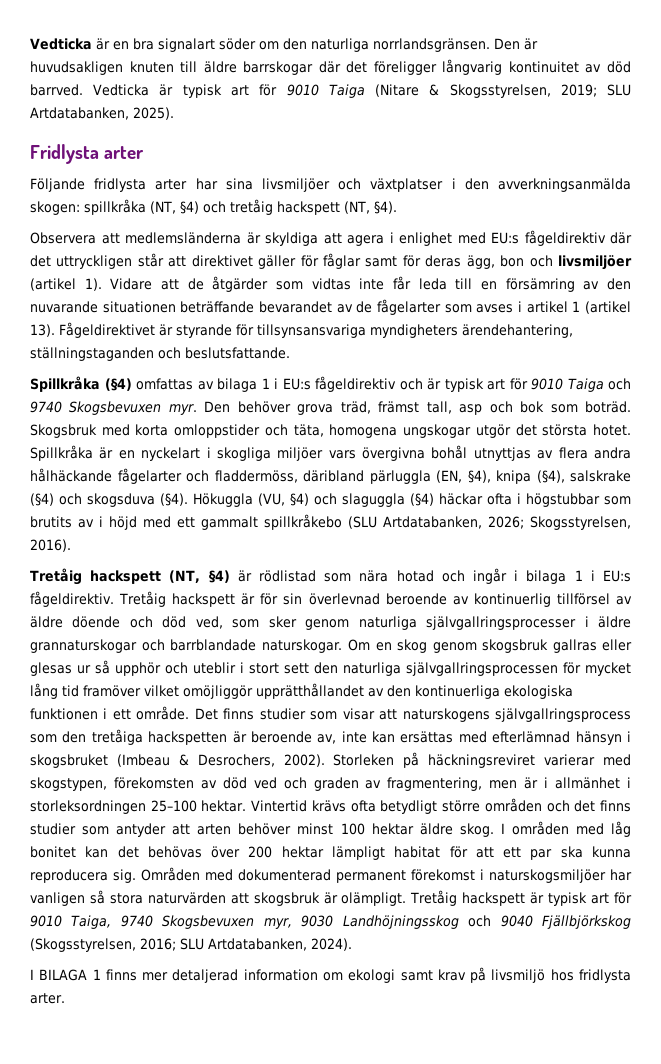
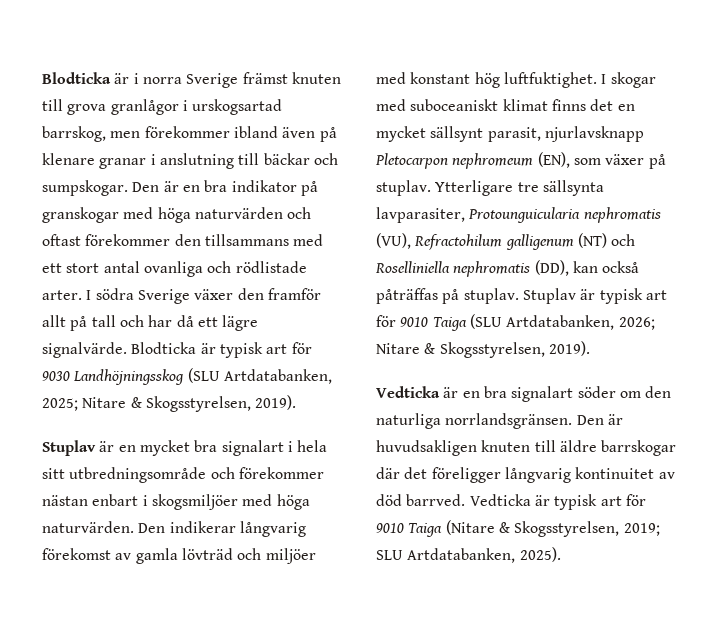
(30, 44) none -> [42,72,341,88] [42,99,283,115] [42,126,337,142] [42,153,338,169] [42,180,318,196] [42,207,312,223] [42,234,324,246] [42,261,307,277] [42,288,321,304] [42,315,259,331] [42,342,312,358] [42,368,332,385] [42,395,297,412] [42,440,328,456] [42,467,324,483] [42,494,310,510] [42,521,306,537] [42,548,316,564] [376,72,656,88] [376,99,635,111] [376,126,644,142] [375,152,666,169] [376,180,604,196] [376,207,661,223] [376,233,636,250] [375,260,640,277] [376,288,667,304] [376,314,655,331] [376,341,590,358] Blodticka är i norra Sverige främst knuten till grova granlågor i urskogsartad barrskog, men förekommer ibland även på klenare granar i anslutning till bäckar och sumpskogar. Den är en bra indikator på granskogar med höga naturvärden och oftast förekommer den tillsammans med ett stort antal ovanliga och rödlistade arter. I södra Sverige växer den framför allt på tall och har då ett lägre signalvärde. Blodticka är typisk art för 9030 Landhöjningsskog (SLU Artdatabanken, 2025; Nitare & Skogsstyrelsen, 2019). // Stuplav är en mycket bra signalart i hela sitt utbredningsområde och förekommer nästan enbart i skogsmiljöer med höga naturvärden. Den indikerar långvarig förekomst av gamla lövträd och miljöer med konstant hög luftfuktighet. I skogar med suboceaniskt klimat finns det en mycket sällsynt parasit, njurlavsknapp Pletocarpon nephromeum (EN), som växer på stuplav. Ytterligare tre sällsynta lavparasiter, Protounguicularia nephromatis (VU), Refractohilum galligenum (NT) och Roselliniella nephromatis (DD), kan också påträffas på stuplav. Stuplav är typisk art för 9010 Taiga (SLU Artdatabanken, 2026; Nitare & Skogsstyrelsen, 2019). //
[30,144,145,164] [30,178,631,192] [30,199,397,215] [30,230,632,246] [30,253,633,270] [30,276,631,292] [30,299,631,315] [30,322,573,338] [30,347,290,361] [30,376,631,392] [30,401,631,415] [30,424,632,438] [30,445,631,461] [30,468,631,484] [30,493,631,507] [30,514,631,530] [30,539,71,552] [30,568,632,585] [30,591,632,607] [30,616,631,630] [30,639,632,653] [30,660,631,676] [30,683,573,699] [30,706,631,722] [30,729,631,745] [30,752,632,768] [30,777,631,791] [30,798,631,814] [30,821,631,837] [30,846,631,860] [30,867,632,883] [30,890,632,906] [30,915,631,929] [30,938,352,952] [30,967,631,983] [30,993,65,1004] // Fridlysta arter // Följande fridlysta arter har sina livsmiljöer och växtplatser i den avverkningsanmälda skogen: spillkråka (NT, §4) och tretåig hackspett (NT, §4). // Observera att medlemsländerna är skyldiga att agera i enlighet med EU:s fågeldirektiv där det uttryckligen står att direktivet gäller för fåglar samt för deras ägg, bon och livsmiljöer (artikel 1). Vidare att de åtgärder som vidtas inte får leda till en försämring av den nuvarande situationen beträffande bevarandet av de fågelarter som avses i artikel 1 (artikel 13). Fågeldirektivet är styrande för tillsynsansvariga myndigheters ärendehantering, ställningstaganden och beslutsfattande. // Spillkråka (§4) omfattas av bilaga 1 i EU:s fågeldirektiv och är typisk art för 9010 Taiga och 9740 Skogsbevuxen myr. Den behöver grova träd, främst tall, asp och bok som boträd. Skogsbruk med korta omloppstider och täta, homogena ungskogar utgör det största hotet. Spillkråka är en nyckelart i skogliga miljöer vars övergivna bohål utnyttjas av flera andra hålhäckande fågelarter och fladdermöss, däribland pärluggla (EN, §4), knipa (§4), salskrake (§4) och skogsduva (§4). Hökuggla (VU, §4) och slaguggla (§4) häckar ofta i högstubbar som brutits av i höjd med ett gammalt spillkråkebo (SLU Artdatabanken, 2026; Skogsstyrelsen, 2016). // Tretåig hackspett (NT, §4) är rödlistad som nära hotad och ingår i bilaga 1 i EU:s fågeldirektiv. Tretåig hackspett är för sin överlevnad beroende av kontinuerlig tillförsel av äldre döende och död ved, som sker genom naturliga självgallringsprocesser i äldre grannaturskogar och barrblandade naturskogar. Om en skog genom skogsbruk gallras eller glesas ur så upphör och uteblir i stort sett den naturliga självgallringsprocessen för mycket lång tid framöver vilket omöjliggör upprätthållandet av den kontinuerliga ekologiska funktionen i ett område. Det finns studier som visar att naturskogens självgallringsprocess som den tretåiga hackspetten är beroende av, inte kan ersättas med efterlämnad hänsyn i skogsbruket (Imbeau & Desrochers, 2002). Storleken på häckningsreviret varierar med skogstypen, förekomsten av död ved och graden av fragmentering, men är i allmänhet i storleksordningen 25–100 hektar. Vintertid krävs ofta betydligt större områden och det finns studier som antyder att arten behöver minst 100 hektar äldre skog. I områden med låg bonitet kan det behövas över 200 hektar lämpligt habitat för att ett par ska kunna reproducera sig. Områden med dokumenterad permanent förekomst i naturskogsmiljöer har vanligen så stora naturvärden att skogsbruk är olämpligt. Tretåig hackspett är typisk art för 9010 Taiga, 9740 Skogsbevuxen myr, 9030 Landhöjningsskog och 9040 Fjällbjörkskog (Skogsstyrelsen, 2016; SLU Artdatabanken, 2024). // I BILAGA 1 finns mer detaljerad information om ekologi samt krav på livsmiljö hos fridlysta arter. -> (561, 554) none

